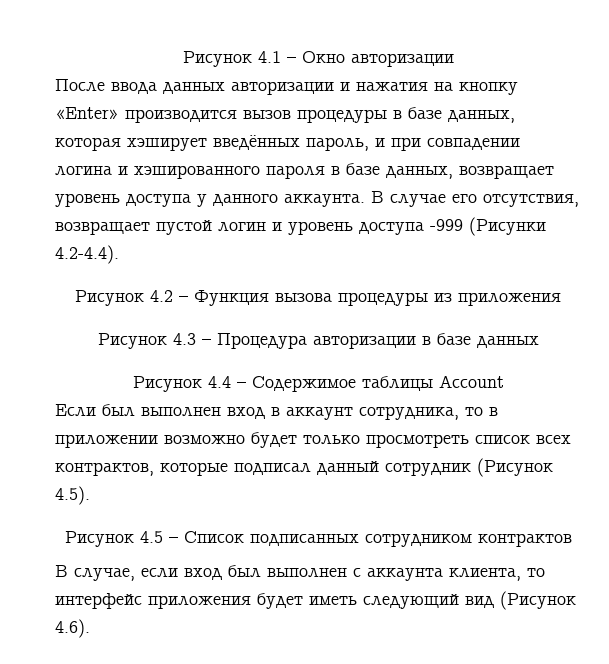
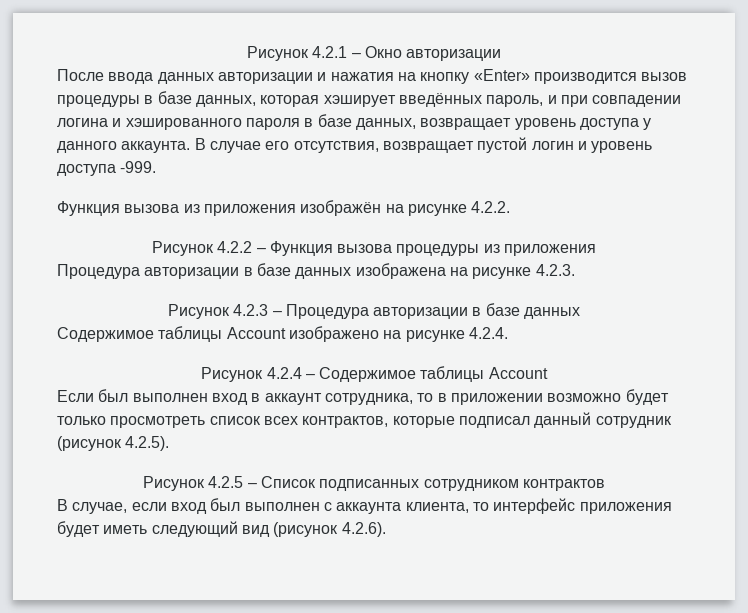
[182,51,281,67] Рисунок 4.1 -> [246,46,348,61] Рисунок 4.2.1
[430,217,546,236] [55,245,119,264] [75,290,173,306] -999 (Рисунки 4.2-4.4). // Рисунок 4.2 -> [120,161,157,173] [57,200,511,216] [151,241,253,256] -999. // Функция вызова из приложения изображён на рисунке 4.2.2. // Рисунок 4.2.2
[97,333,196,349] // Рисунок 4.3 -> [57,263,575,279] [167,304,269,319] // Процедура авторизации в базе данных изображена на рисунке 4.2.3. // Рисунок 4.2.3
[132,376,231,392] // Рисунок 4.4 -> [57,326,508,342] [201,367,302,382] // Содержимое таблицы Account изображено на рисунке 4.2.4. // Рисунок 4.2.4
[477,458,553,477] [55,486,90,505] [64,531,163,547] (Рисунок 4.5). // Рисунок 4.5 -> [57,436,170,451] [143,476,244,491] (рисунок 4.2.5). // Рисунок 4.2.5
[500,591,576,610] [55,619,90,638] (Рисунок 4.6). -> [273,522,386,537] (рисунок 4.2.6).

